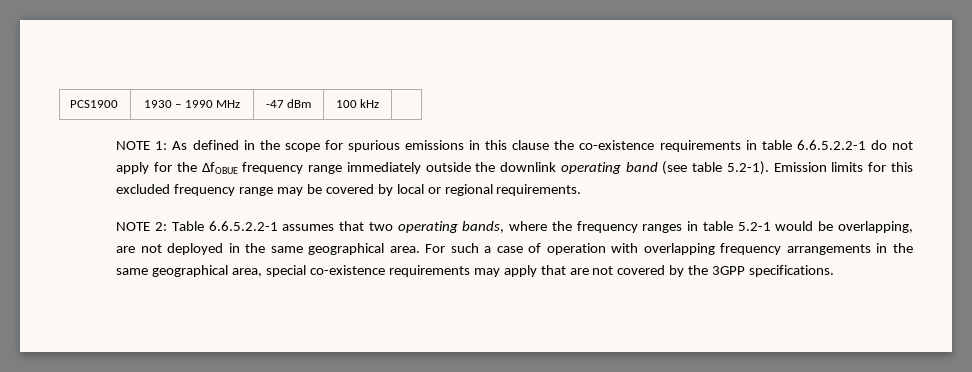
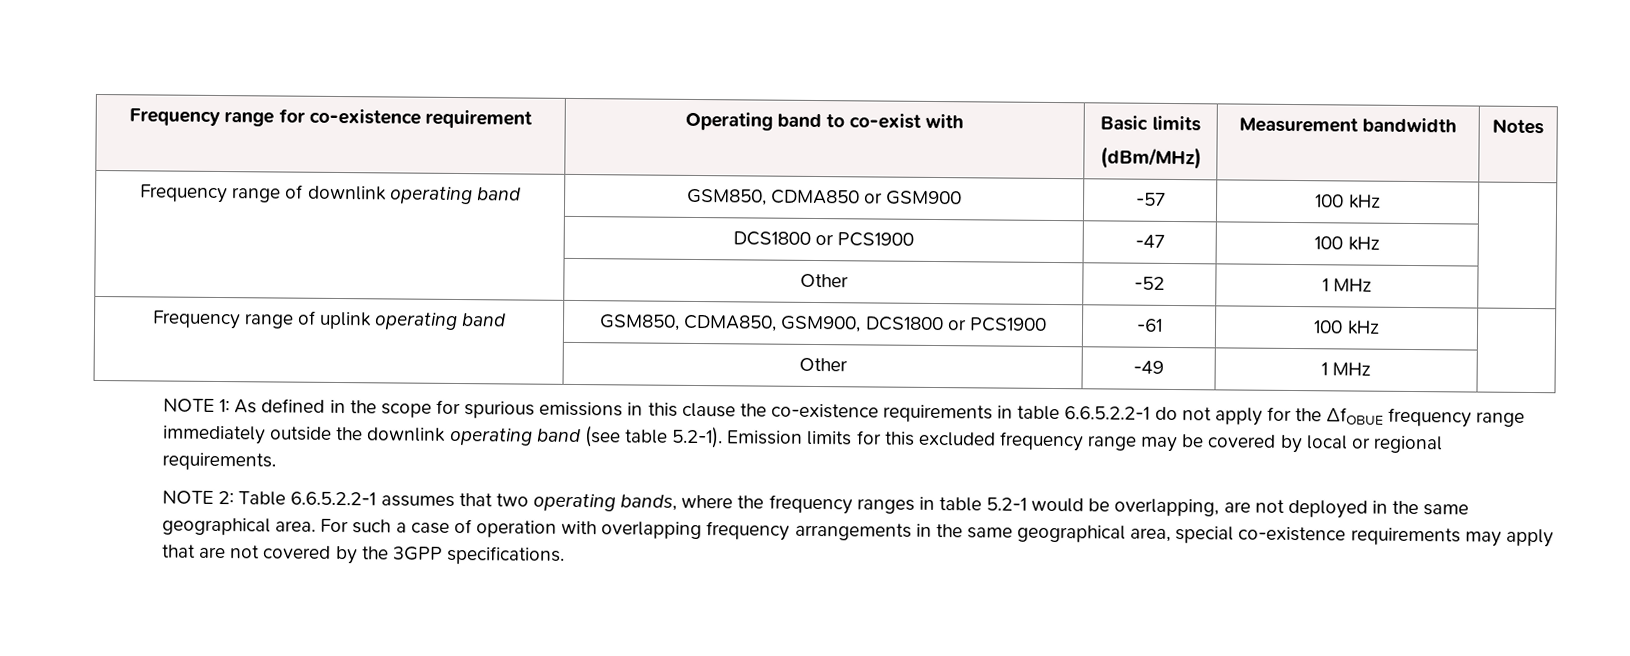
[70,100,119,108] [143,100,241,108] [265,99,312,108] [335,99,380,108] PCS1900 | 1930 – 1990 MHz | -47 dBm | 100 kHz -> [129,108,532,129] [684,111,965,131] [1100,115,1201,132] [1099,146,1202,170] [1238,117,1458,133] [1492,118,1544,135] [140,184,521,205] [686,188,963,206] [1135,192,1166,206] [1315,194,1381,209] [732,231,915,247] [1134,234,1165,248] [1314,236,1380,251] [799,273,849,288] [1134,276,1165,290] [1321,278,1373,292] [151,310,507,331] [599,314,1047,333] [1135,318,1163,332] [1313,320,1380,335] [798,357,848,372] [1133,360,1164,374] [1320,362,1372,376] Frequency range for co-existence requirement | Operating band to co-exist with | Basic limits // (dBm/MHz) | Measurement bandwidth | Notes // Frequency range of downlink operating band | GSM850, CDMA850 or GSM900 | -57 | 100 kHz | // | DCS1800 or PCS1900 | -47 | 100 kHz | // | Other | -52 | 1 MHz | // Frequency range of uplink operating band | GSM850, CDMA850, GSM900, DCS1800 or PCS1900 | -61 | 100 kHz | // | Other | -49 | 1 MHz

